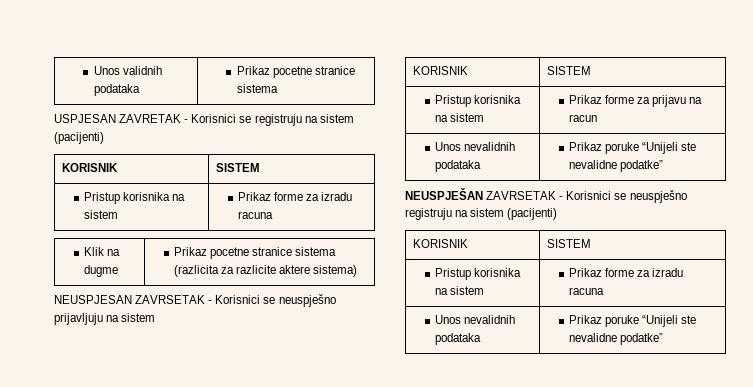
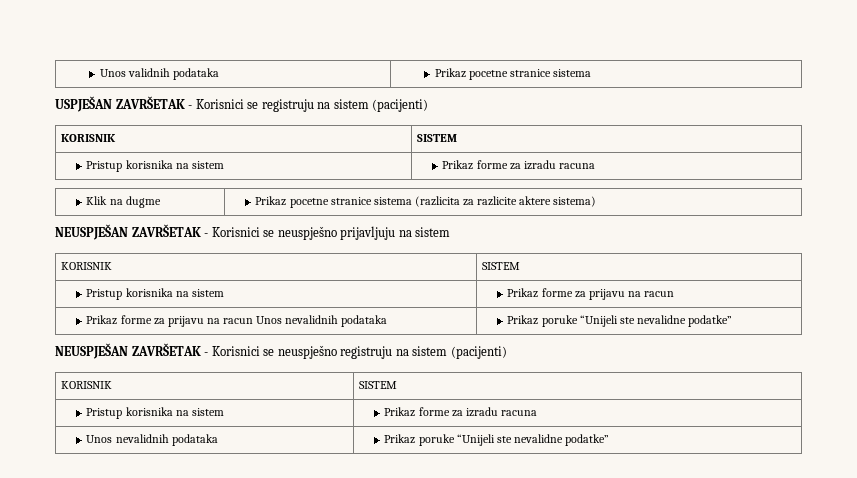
[54,114,182,123] USPJESAN ZAVRETAK -> [55,96,185,112] USPJEŠAN ZAVRŠETAK
[54,295,206,304] NEUSPJESAN ZAVRSETAK -> [55,224,201,240] NEUSPJEŠAN ZAVRŠETAK
(598, 118) none -> [86,315,254,327] Prikaz forme za prijavu na racun
[486,191,557,200] ZAVRSETAK -> [131,343,201,356] ZAVRŠETAK

